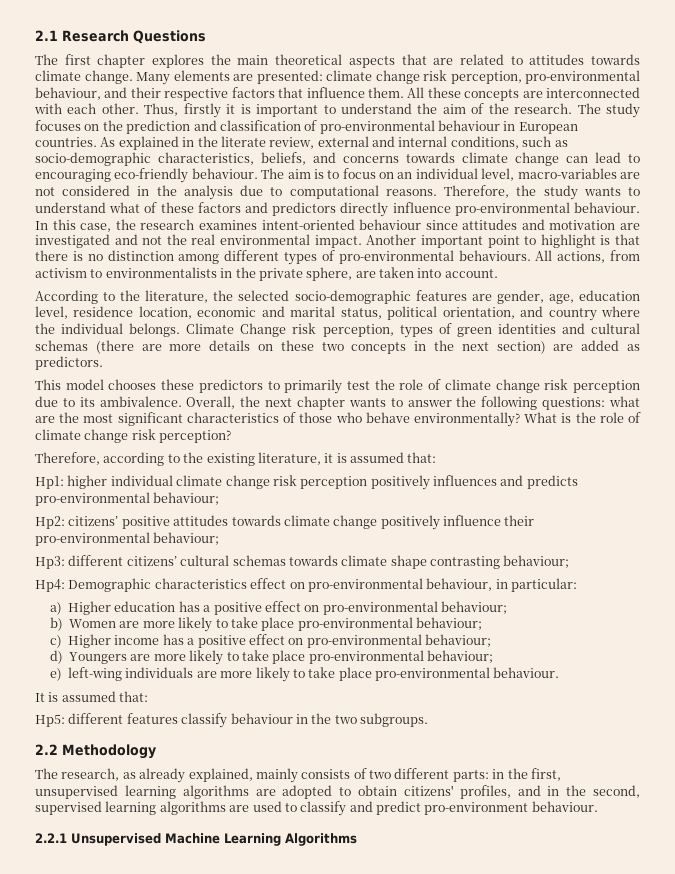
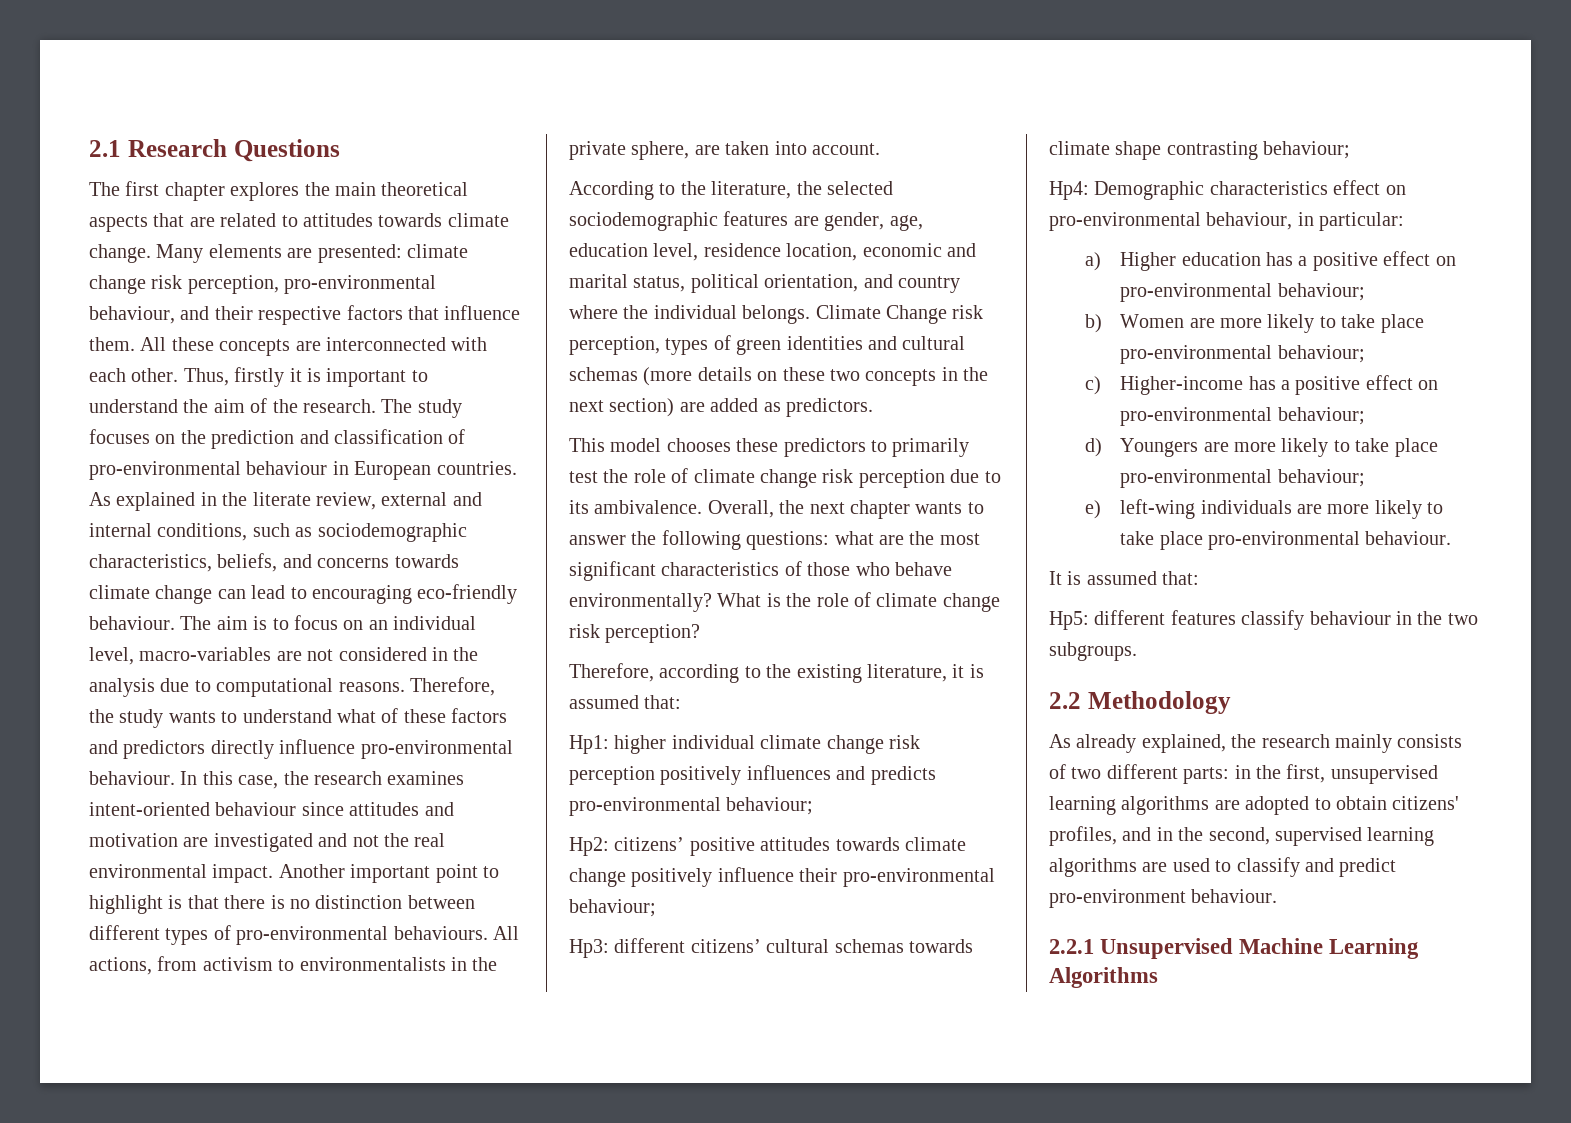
[35,152,151,166] socio-demographic -> [317,523,467,542] sociodemographic
[178,254,220,264] among -> [407,895,475,909] between
[294,290,411,304] socio-demographic -> [569,212,718,231] sociodemographic
[95,340,202,354] (there are more -> [643,367,693,386] (more
[67,634,160,648] Higher income -> [1120,376,1244,395] Higher-income
[35,768,253,783] The research, as already explained, -> [1049,734,1330,753] As already explained, the research

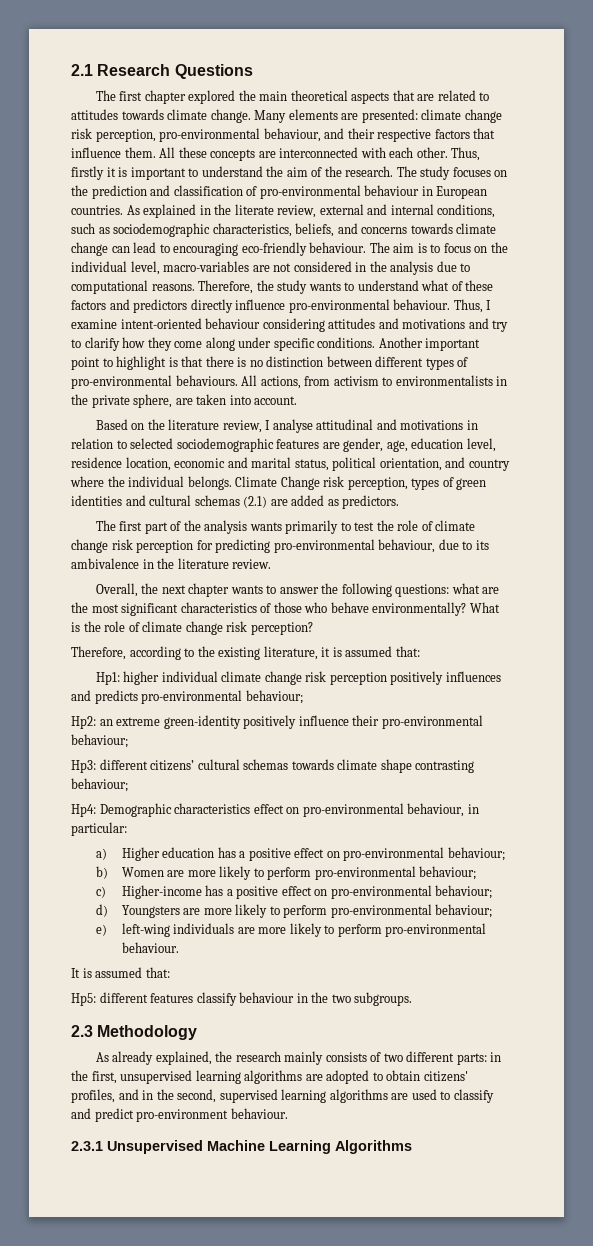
[230,182,300,201] explores -> [188,90,236,104] explored
[368,620,388,630] an -> [490,242,508,253] the
[180,771,465,789] In this case, the research examines -> [453,299,492,313] [71,319,117,329] Thus, I examine
[301,802,344,816] since -> [262,318,325,332] considering
[89,833,446,852] [89,864,274,883] motivation are investigated and not the real environmental impact. -> [402,318,509,332] [71,337,376,351] motivations and try to clarify how they come along under specific conditions.
[569,181,822,200] According to the literature, the -> [95,419,478,433] [71,438,127,449] Based on the literature review, I analyse attitudinal and motivations in relation to
[643,367,989,386] [569,398,873,417] [569,438,970,457] (more details on these two concepts in the next section) are added as predictors. // This model chooses these predictors to primarily -> [243,495,400,509] [95,520,351,534] (2.1) are added as predictors. // The first part of the analysis wants primarily to
[950,469,1001,483] [569,500,703,514] due to its ambivalence. -> [196,539,489,553] [71,558,272,569] for predicting pro-environmental behaviour, due to its ambivalence in the literature review. //
[614,837,966,856] [569,868,626,887] citizens’ positive attitudes towards climate change -> [99,715,241,729] an extreme green-identity
[1341,314,1424,333] take place -> [267,867,312,880] perform
[1120,438,1438,457] Youngers are more likely to take place -> [121,904,328,918] Youngsters are more likely to perform
[1120,531,1203,550] take place -> [337,924,382,937] perform
[1049,692,1081,709] 2.2 -> [71,1025,93,1037] 2.3
[1049,939,1094,954] 2.2.1 -> [71,1141,103,1151] 2.3.1

